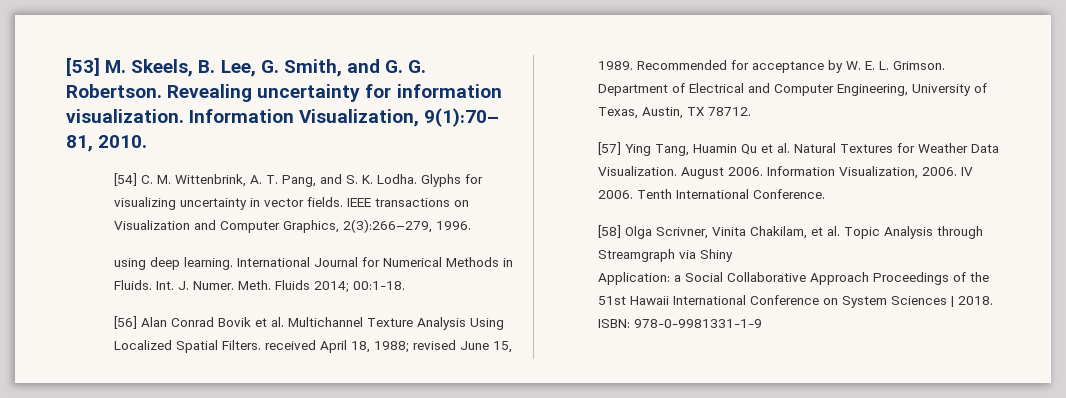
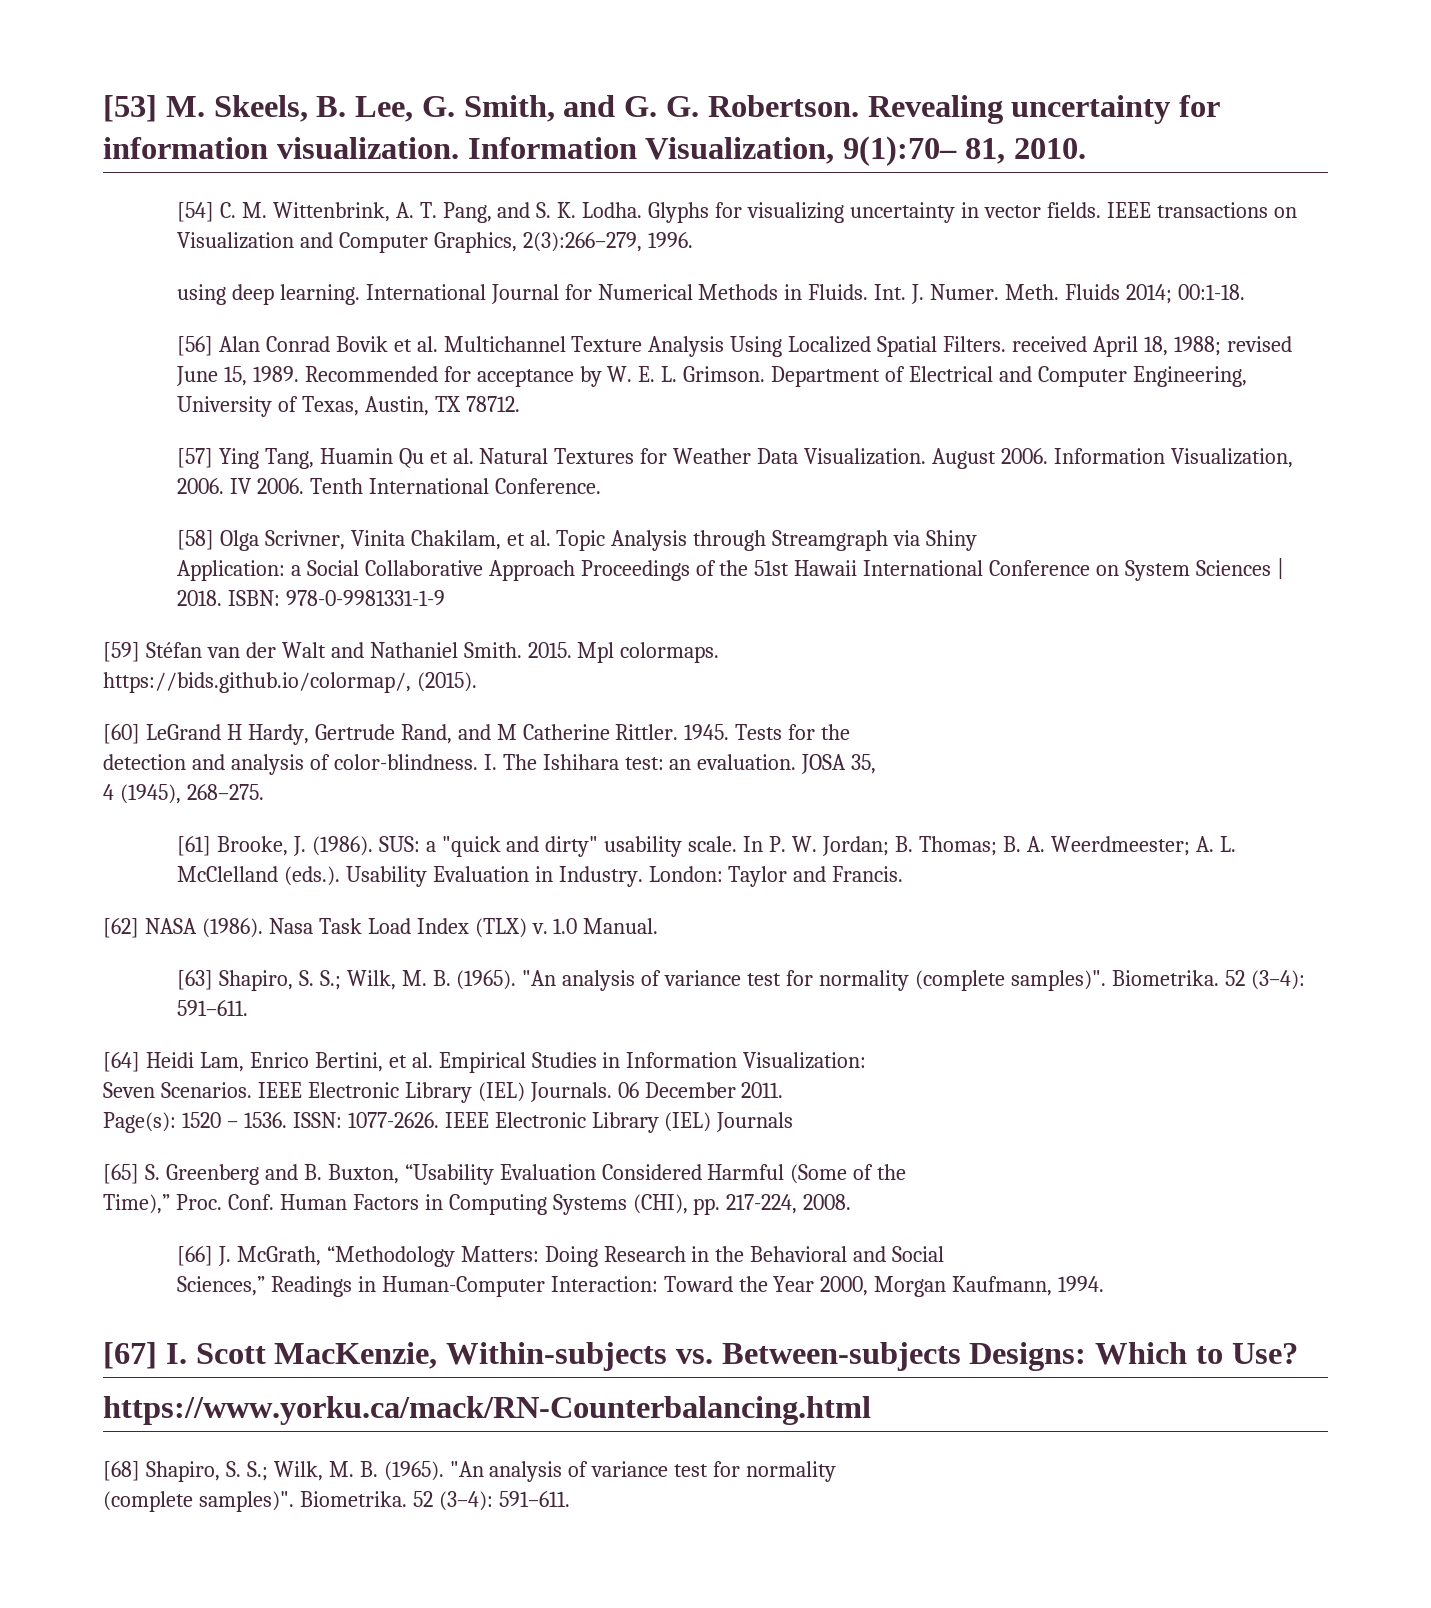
(762, 323) none -> [103,642,720,663] [103,672,477,693] [103,724,851,745] [103,754,877,775] [103,784,264,804] [176,836,1236,857] [176,866,904,887] [103,918,659,938] [176,970,1305,991] [176,1000,248,1016] [103,1052,867,1073] [103,1082,784,1103] [103,1112,794,1133] [103,1164,907,1185] [103,1194,852,1215] [176,1246,945,1267] [176,1276,1105,1297] [103,1342,1298,1371] [103,1396,871,1425] [103,1461,837,1482] [103,1491,570,1512] // [59] Stéfan van der Walt and Nathaniel Smith. 2015. Mpl colormaps. // https://bids.github.io/colormap/, (2015). // [60] LeGrand H Hardy, Gertrude Rand, and M Catherine Rittler. 1945. Tests for the // detection and analysis of color-blindness. I. The Ishihara test: an evaluation. JOSA 35, // 4 (1945), 268–275. // [61] Brooke, J. (1986). SUS: a "quick and dirty" usability scale. In P. W. Jordan; B. Thomas; B. A. Weerdmeester; A. L. McClelland (eds.). Usability Evaluation in Industry. London: Taylor and Francis. // [62] NASA (1986). Nasa Task Load Index (TLX) v. 1.0 Manual. // [63] Shapiro, S. S.; Wilk, M. B. (1965). "An analysis of variance test for normality (complete samples)". Biometrika. 52 (3–4): 591–611. // [64] Heidi Lam, Enrico Bertini, et al. Empirical Studies in Information Visualization: // Seven Scenarios. IEEE Electronic Library (IEL) Journals. 06 December 2011. // Page(s): 1520 – 1536. ISSN: 1077-2626. IEEE Electronic Library (IEL) Journals // [65] S. Greenberg and B. Buxton, “Usability Evaluation Considered Harmful (Some of the // Time),” Proc. Conf. Human Factors in Computing Systems (CHI), pp. 217-224, 2008. // [66] J. McGrath, “Methodology Matters: Doing Research in the Behavioral and Social // Sciences,” Readings in Human-Computer Interaction: Toward the Year 2000, Morgan Kaufmann, 1994. // [67] I. Scott MacKenzie, Within-subjects vs. Between-subjects Designs: Which to Use? // https://www.yorku.ca/mack/RN-Counterbalancing.html // [68] Shapiro, S. S.; Wilk, M. B. (1965). "An analysis of variance test for normality // (complete samples)". Biometrika. 52 (3–4): 591–611.

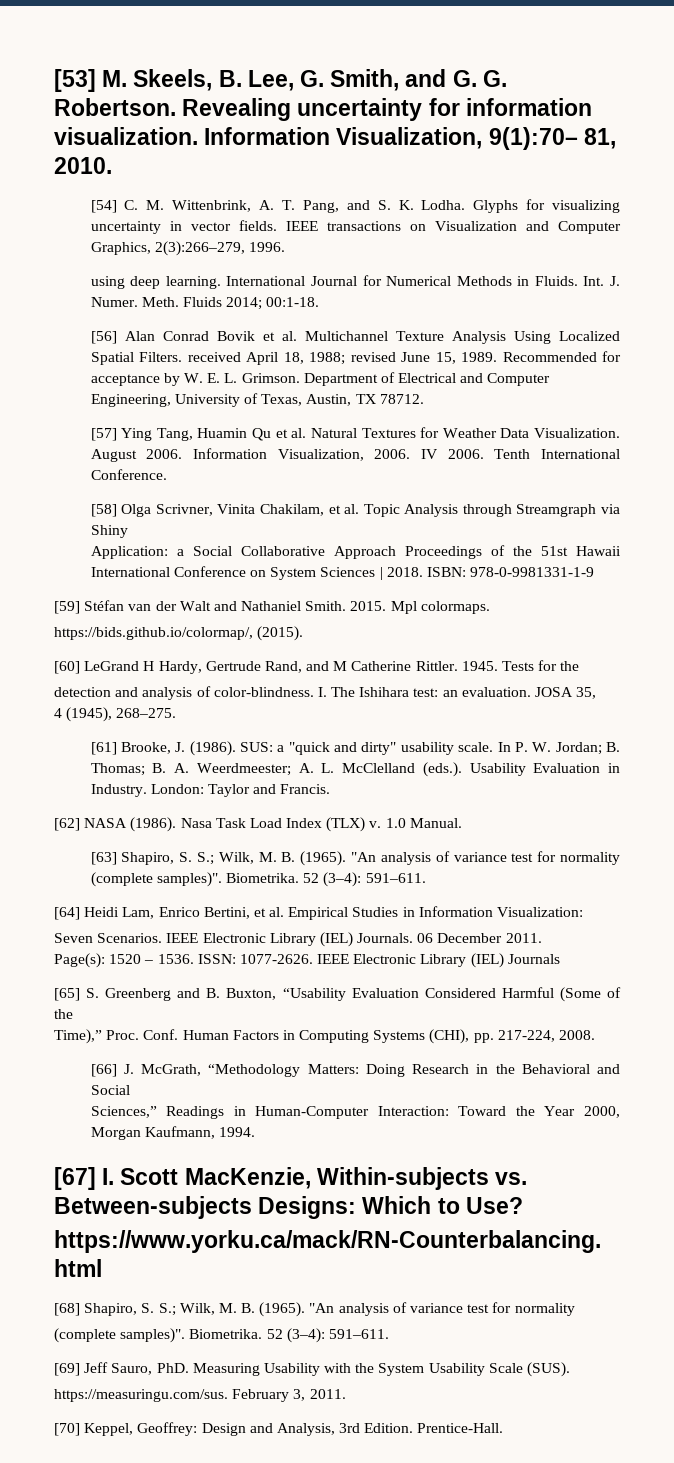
(570, 1499) none -> [54,1362,571,1377] [54,1389,346,1402] [54,1422,504,1436] // [69] Jeff Sauro, PhD. Measuring Usability with the System Usability Scale (SUS). // https://measuringu.com/sus. February 3, 2011. // [70] Keppel, Geoffrey: Design and Analysis, 3rd Edition. Prentice-Hall.

